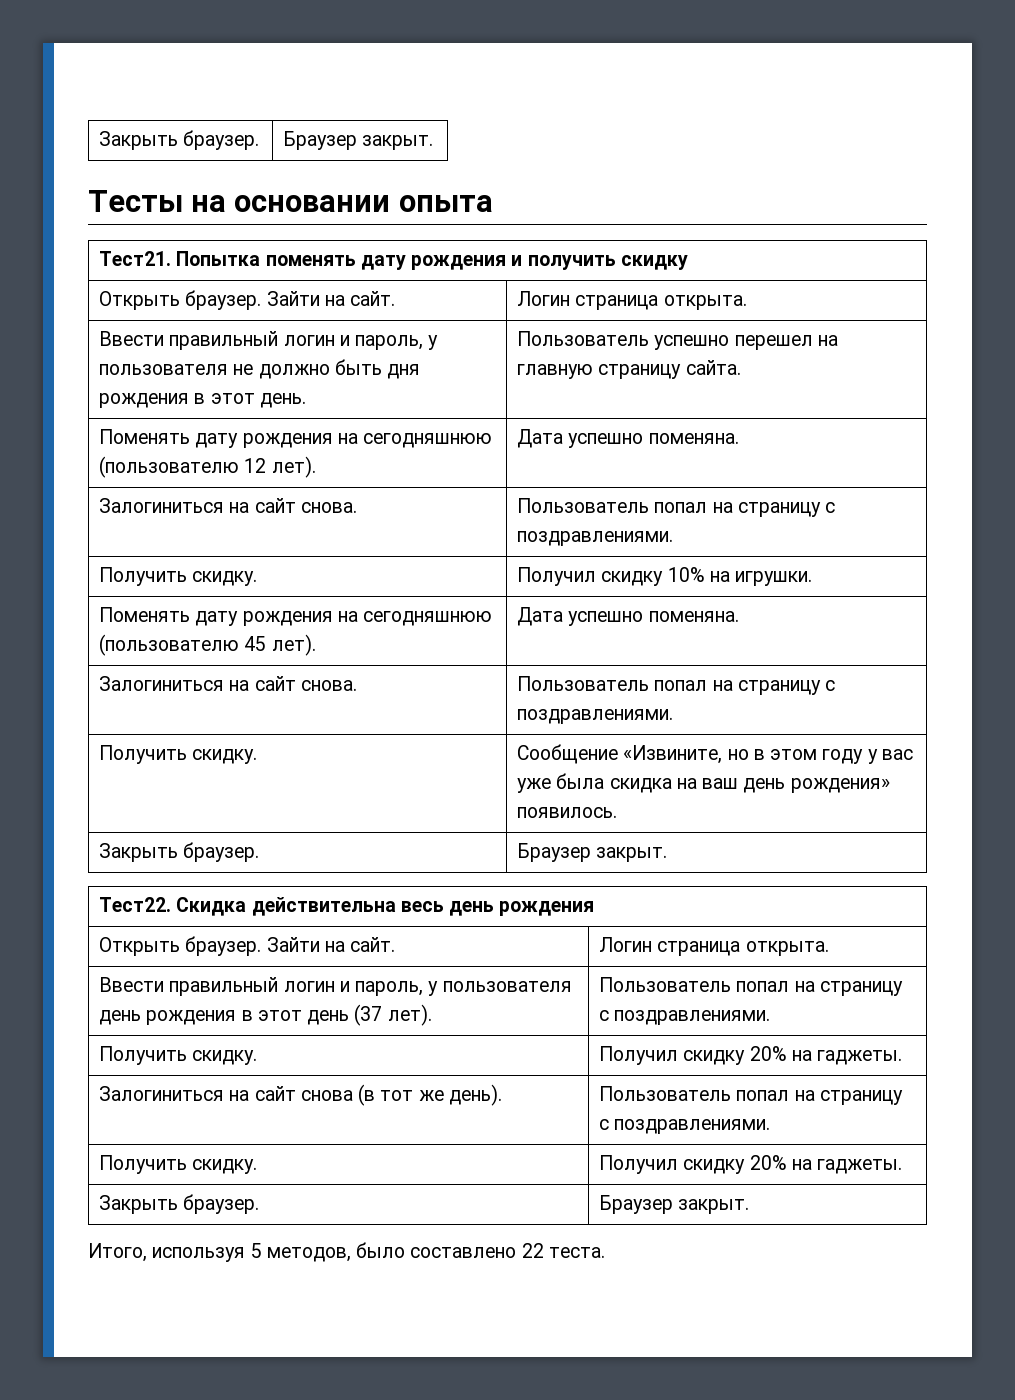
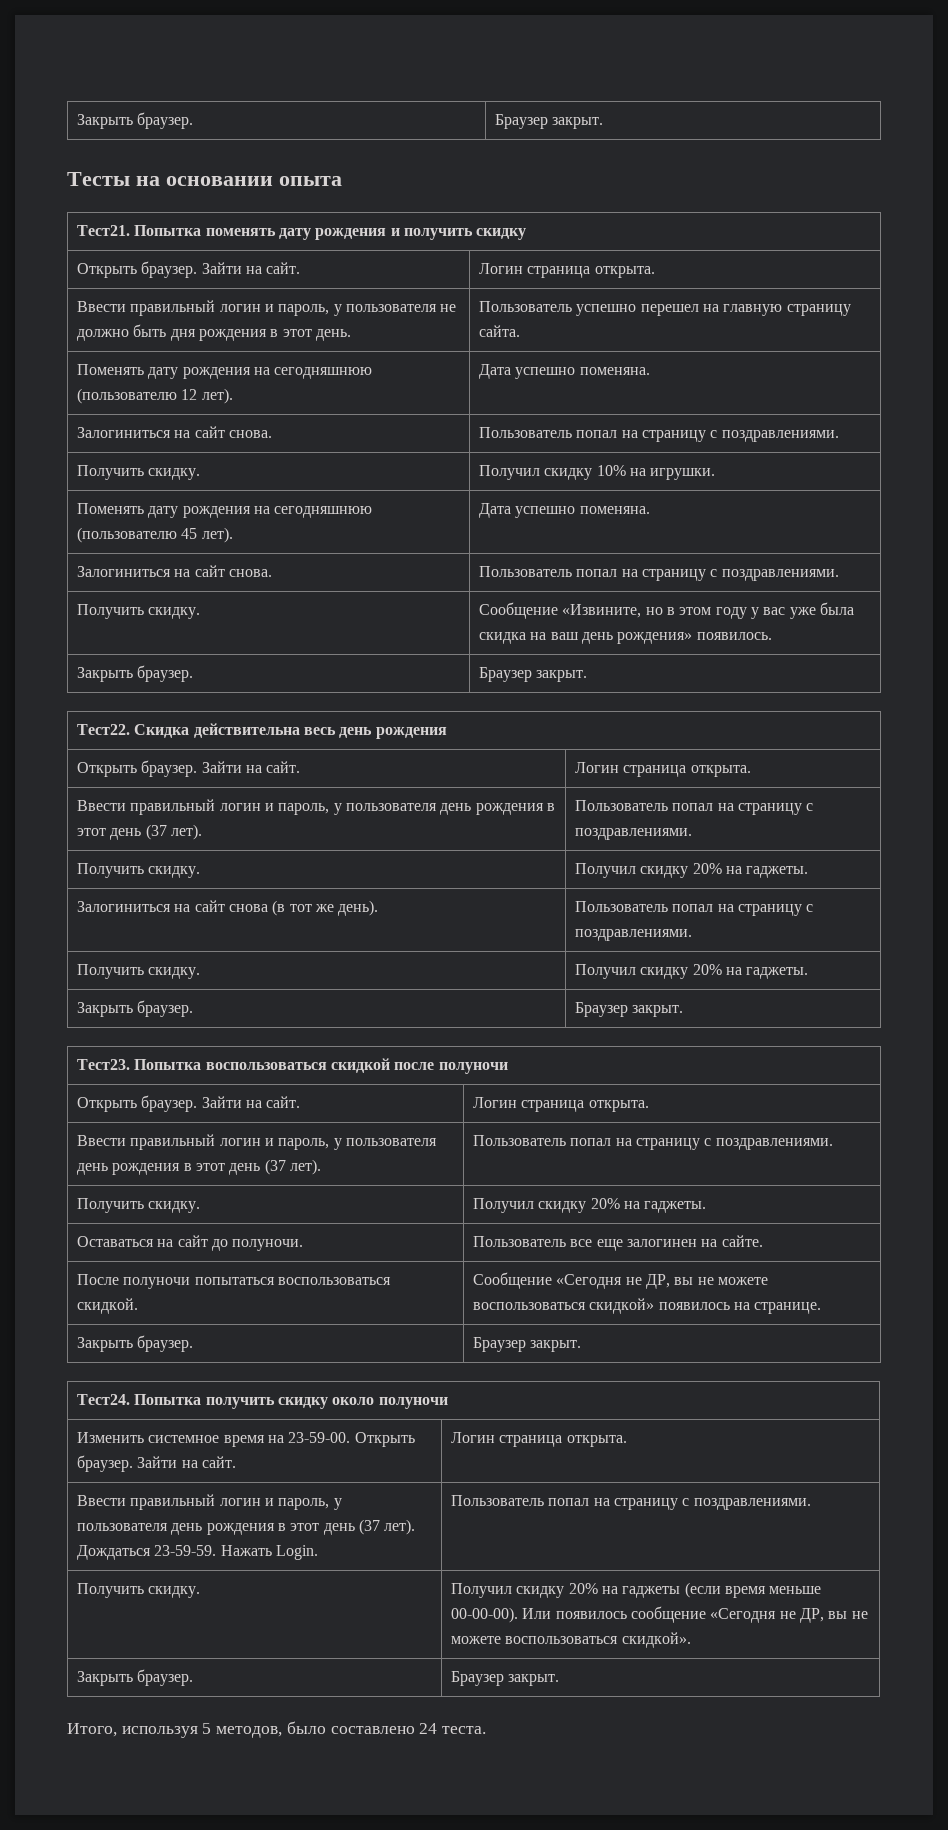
(750, 1206) none -> [77,1058,508,1074] [77,1095,301,1112] [473,1097,649,1112] [77,1134,437,1150] [77,1159,321,1175] [473,1135,833,1150] [77,1198,201,1213] [473,1198,707,1213] [77,1235,304,1251] [473,1235,763,1251] [77,1274,391,1289] [77,1298,139,1314] [473,1272,768,1289] [473,1298,822,1314] [77,1335,194,1352] [473,1337,582,1352] [77,1394,448,1409] [77,1432,415,1447] [77,1455,236,1472] [451,1432,627,1447] [77,1494,342,1510] [77,1519,416,1535] [77,1545,318,1560] [451,1495,811,1510] [77,1583,201,1598] [451,1582,822,1598] [451,1606,868,1623] [451,1632,691,1648] [77,1669,194,1686] [451,1671,560,1686] // Тест23. Попытка воспользоваться скидкой после полуночи // Открыть браузер. Зайти на сайт. | Логин страница открыта. // Ввести правильный логин и пароль, у пользователя день рождения в этот день (37 лет). | Пользователь попал на страницу с поздравлениями. // Получить скидку. | Получил скидку 20% на гаджеты. // Оставаться на сайт до полуночи. | Пользователь все еще залогинен на сайте. // После полуночи попытаться воспользоваться скидкой. | Сообщение «Сегодня не ДР, вы не можете воспользоваться скидкой» появилось на странице. // Закрыть браузер. | Браузер закрыт. // Тест24. Попытка получить скидку около полуночи // Изменить системное время на 23-59-00. Открыть браузер. Зайти на сайт. | Логин страница открыта. // Ввести правильный логин и пароль, у пользователя день рождения в этот день (37 лет). Дождаться 23-59-59. Нажать Login. | Пользователь попал на страницу с поздравлениями. // Получить скидку. | Получил скидку 20% на гаджеты (если время меньше 00-00-00). Или появилось сообщение «Сегодня не ДР, вы не можете воспользоваться скидкой». // Закрыть браузер. | Браузер закрыт.
[521,1243,544,1258] 22 -> [419,1723,438,1734] 24

